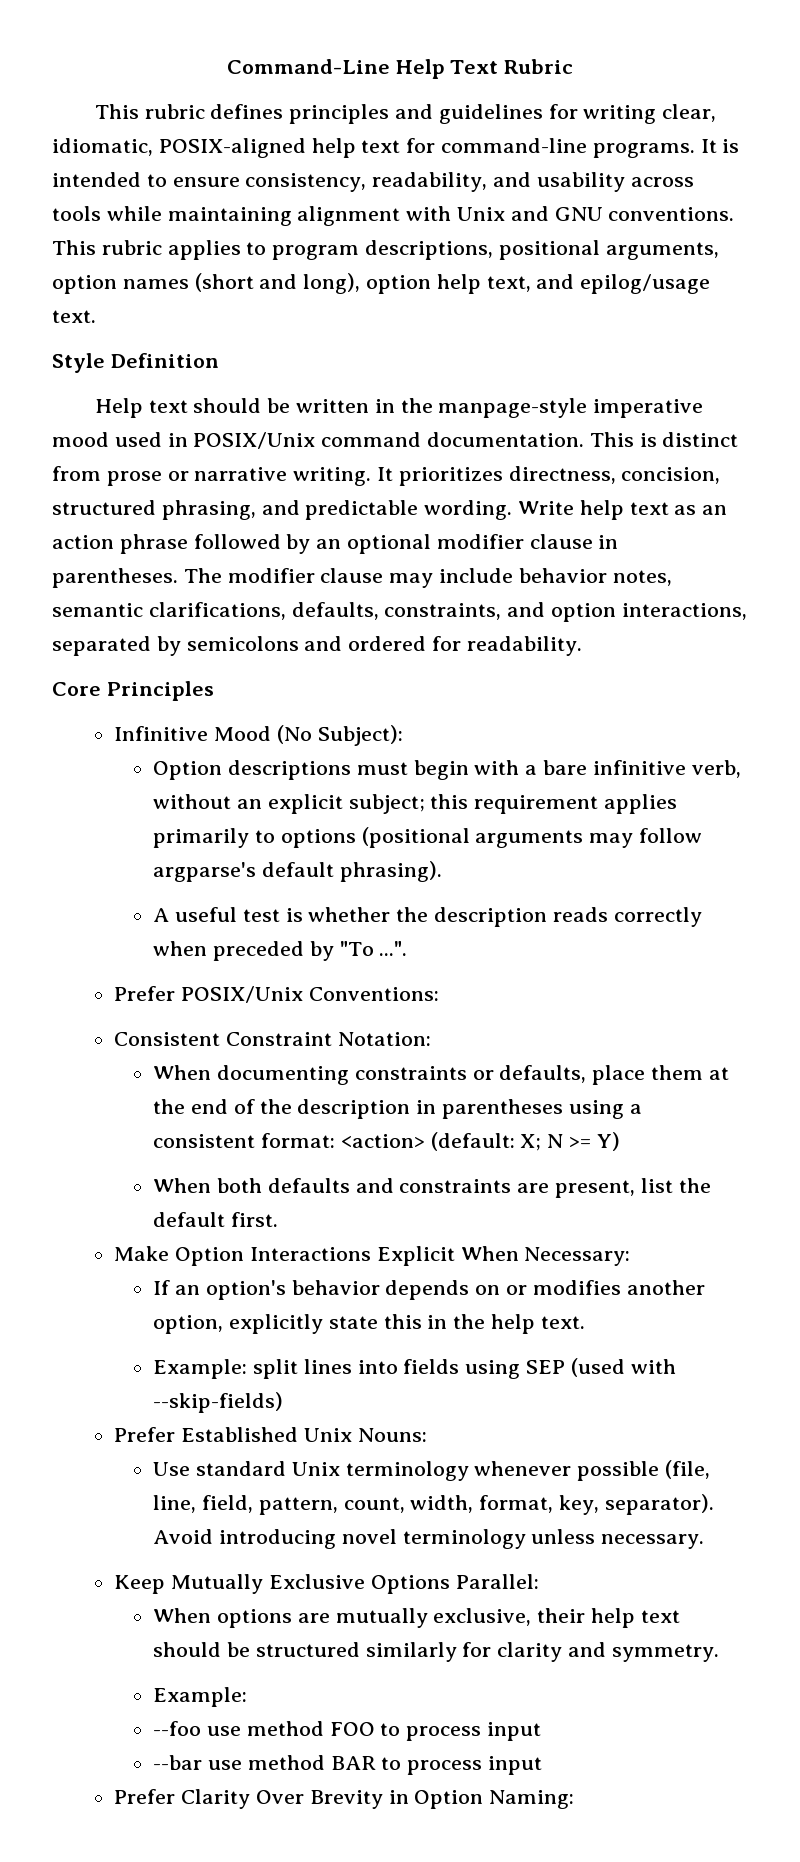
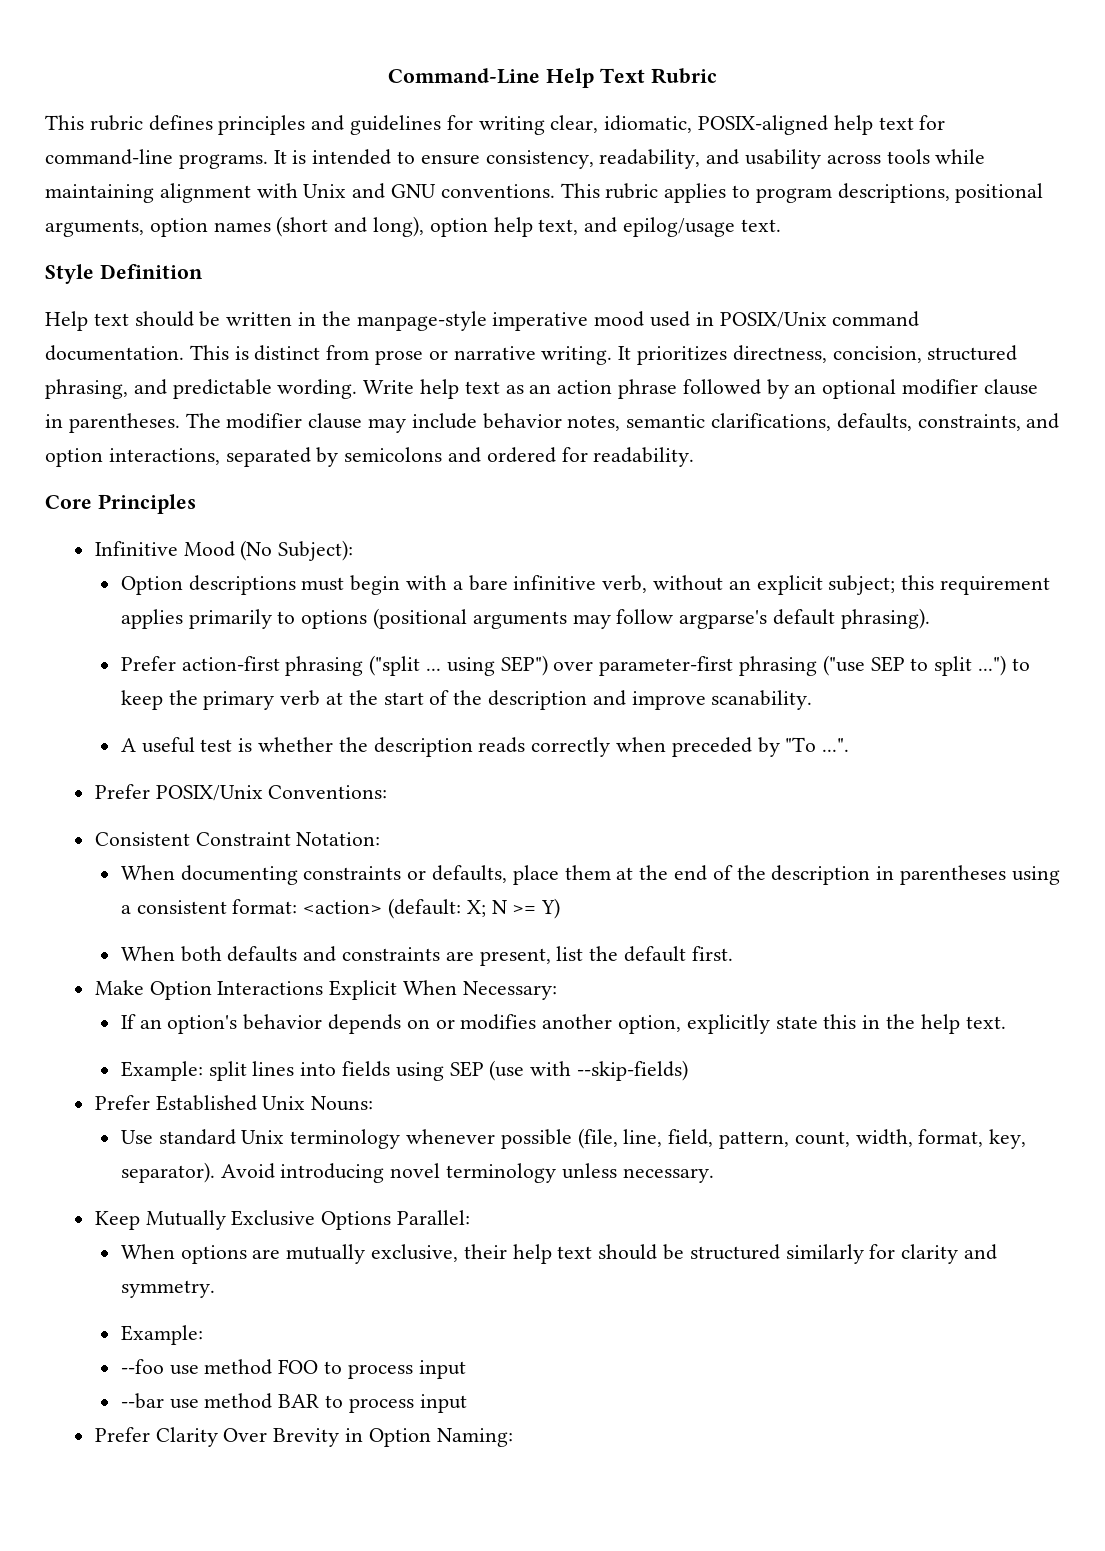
(442, 871) none -> [120,655,1030,676] [120,690,813,710] // Prefer action-first phrasing ("split ... using SEP") over parameter-first phrasing ("use SEP to split ...") to keep the primary verb at the start of the description and improve scanability.
[570,1358,625,1377] (used -> [489,1060,525,1081] (use

